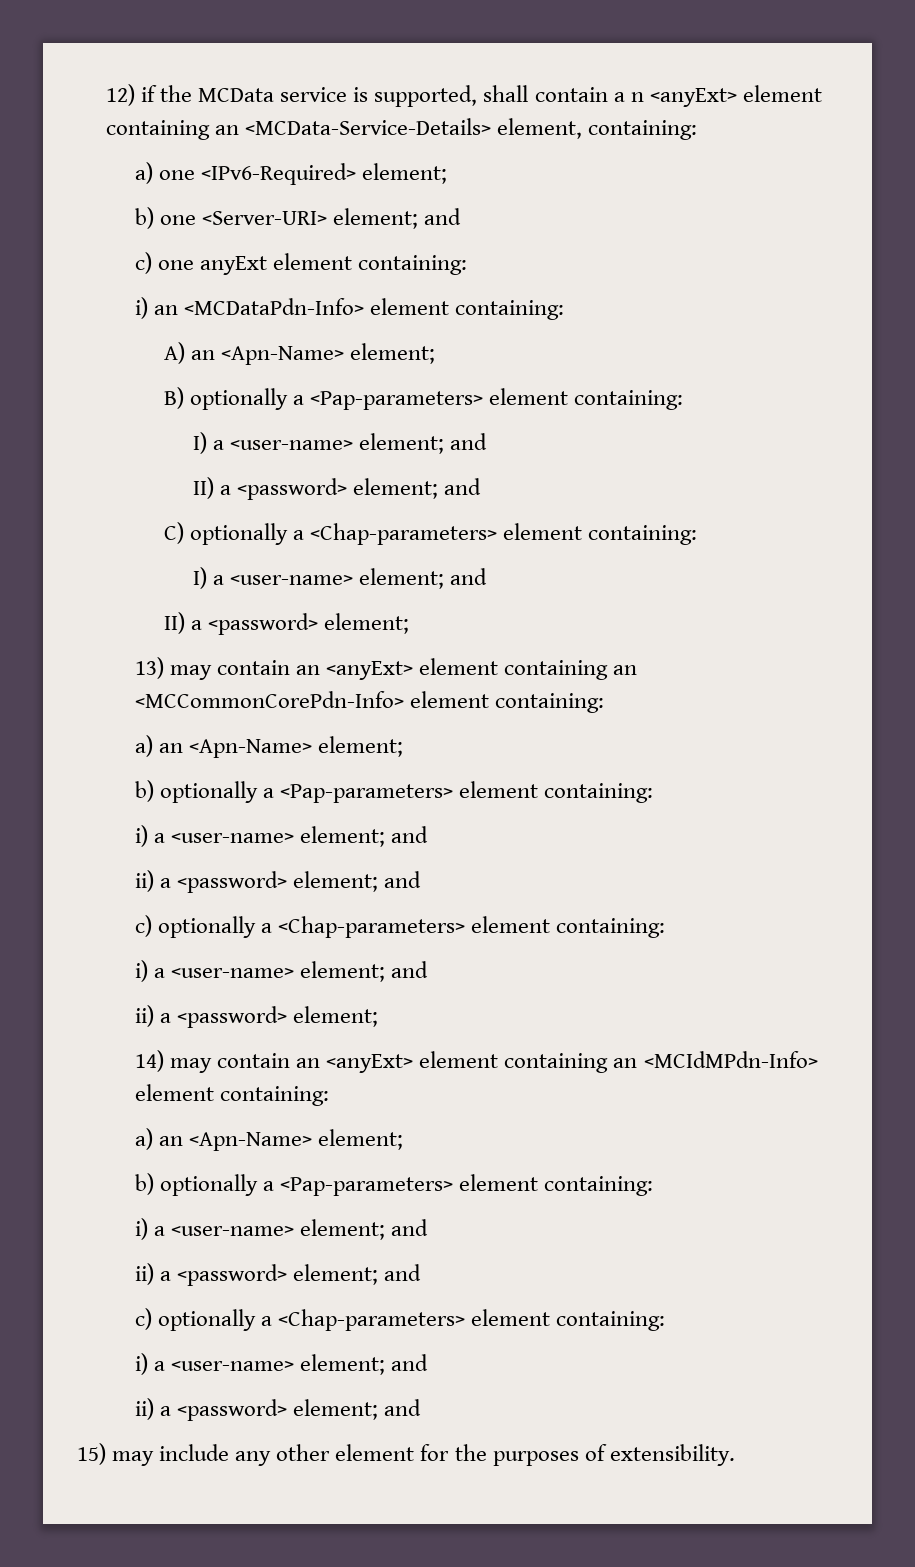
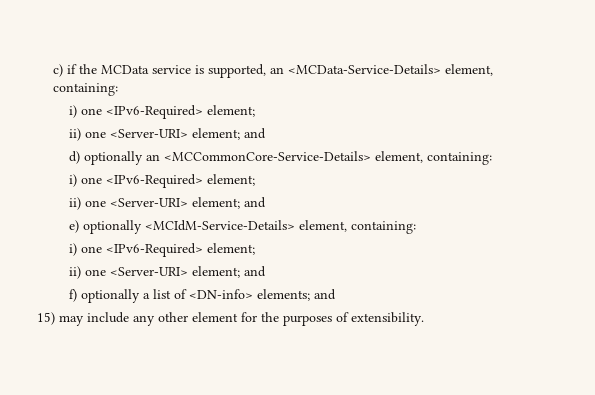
[105,84,135,106] 12) -> [52,64,63,77] c)
[483,85,822,107] [105,120,210,140] shall contain a n <anyExt> element containing -> (266, 71) none
[134,162,448,185] [134,207,462,229] [134,252,468,275] [134,297,565,320] [163,342,436,365] [163,387,684,410] [192,432,488,454] [192,477,482,500] [163,522,698,545] [192,567,488,589] [163,612,410,635] [134,657,638,680] [134,691,605,713] [134,735,404,758] [134,780,654,803] [134,825,429,847] [134,870,422,893] [134,915,666,938] [134,960,429,982] [134,1005,379,1028] [134,1050,818,1073] [134,1084,329,1106] [134,1128,404,1151] [134,1173,654,1196] [134,1218,429,1240] [134,1263,422,1286] [134,1308,666,1331] [134,1353,429,1375] [134,1398,379,1421] a) one <IPv6-Required> element; // b) one <Server-URI> element; and // c) one anyExt element containing: // i) an <MCDataPdn-Info> element containing: // A) an <Apn-Name> element; // B) optionally a <Pap-parameters> element containing: // I) a <user-name> element; and // II) a <password> element; and // C) optionally a <Chap-parameters> element containing: // I) a <user-name> element; and // II) a <password> element; // 13) may contain an <anyExt> element containing an <MCCommonCorePdn-Info> element containing: // a) an <Apn-Name> element; // b) optionally a <Pap-parameters> element containing: // i) a <user-name> element; and // ii) a <password> element; and // c) optionally a <Chap-parameters> element containing: // i) a <user-name> element; and // ii) a <password> element; // 14) may contain an <anyExt> element containing an <MCIdMPdn-Info> element containing: // a) an <Apn-Name> element; // b) optionally a <Pap-parameters> element containing: // i) a <user-name> element; and // ii) a <password> element; and // c) optionally a <Chap-parameters> element containing: // i) a <user-name> element; and // ii) a <password> element; -> [68,105,255,119] [68,128,266,141] [68,151,492,165] [68,174,255,188] [68,197,266,210] [68,220,416,234] [68,243,255,257] [68,266,266,279] [68,289,310,303] i) one <IPv6-Required> element; // ii) one <Server-URI> element; and // d) optionally an <MCCommonCore-Service-Details> element, containing: // i) one <IPv6-Required> element; // ii) one <Server-URI> element; and // e) optionally <MCIdM-Service-Details> element, containing: // i) one <IPv6-Required> element; // ii) one <Server-URI> element; and // f) optionally a list of <DN-info> elements;

